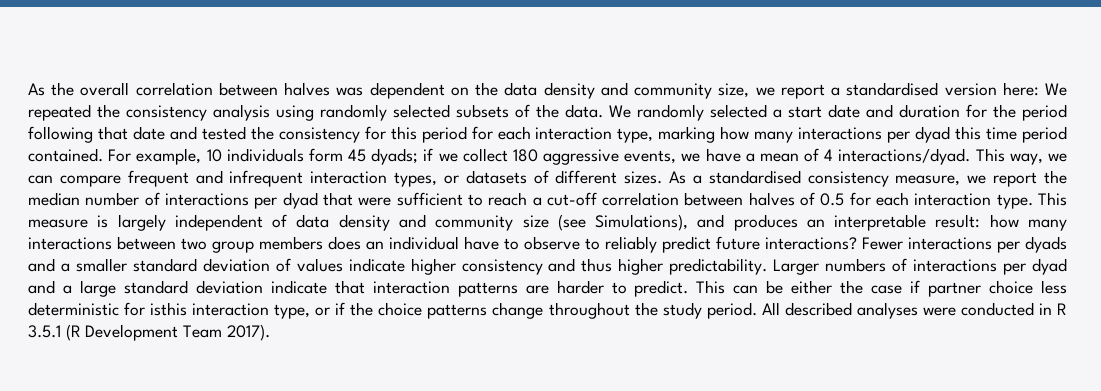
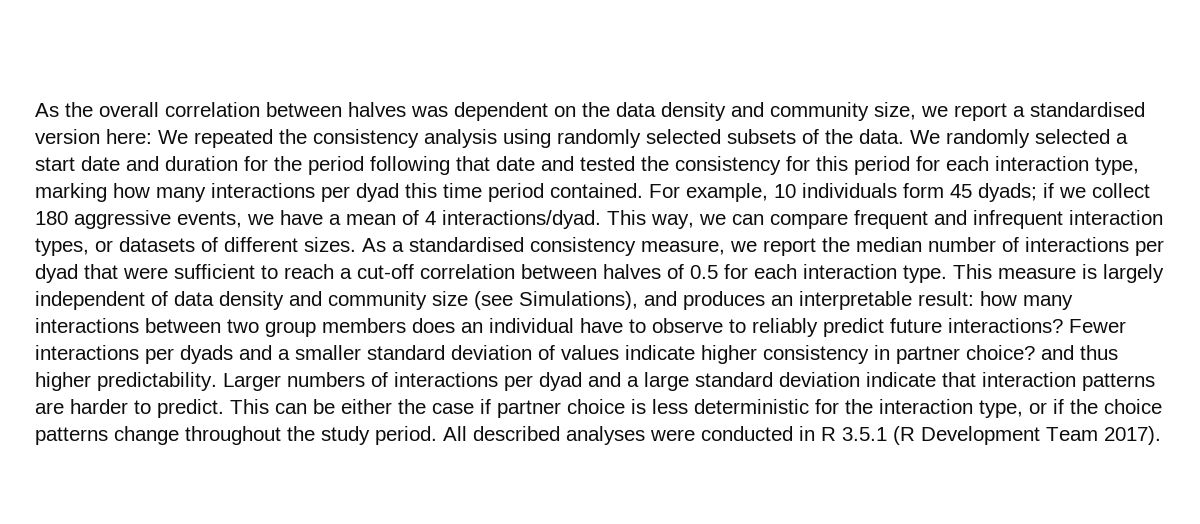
(543, 267) none -> [874,345,1035,364] in partner choice?
(1034, 287) none -> [631,399,646,414] is
[150,302,188,316] isthis -> [845,399,873,414] the

